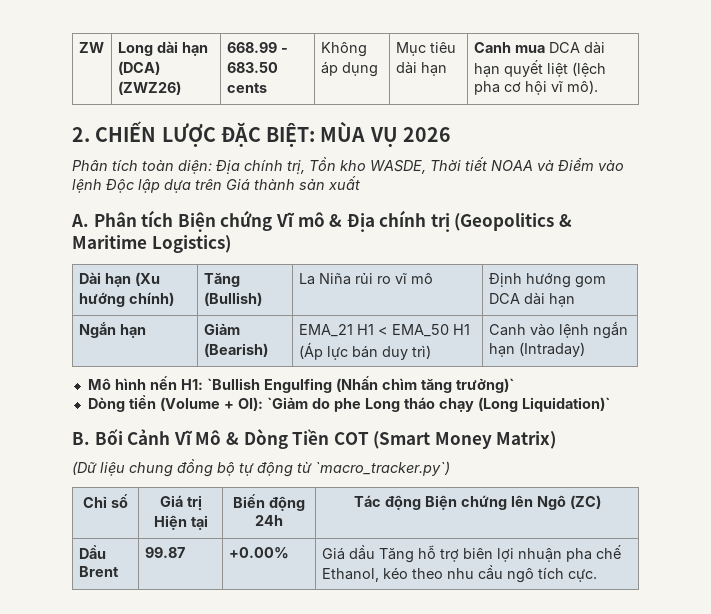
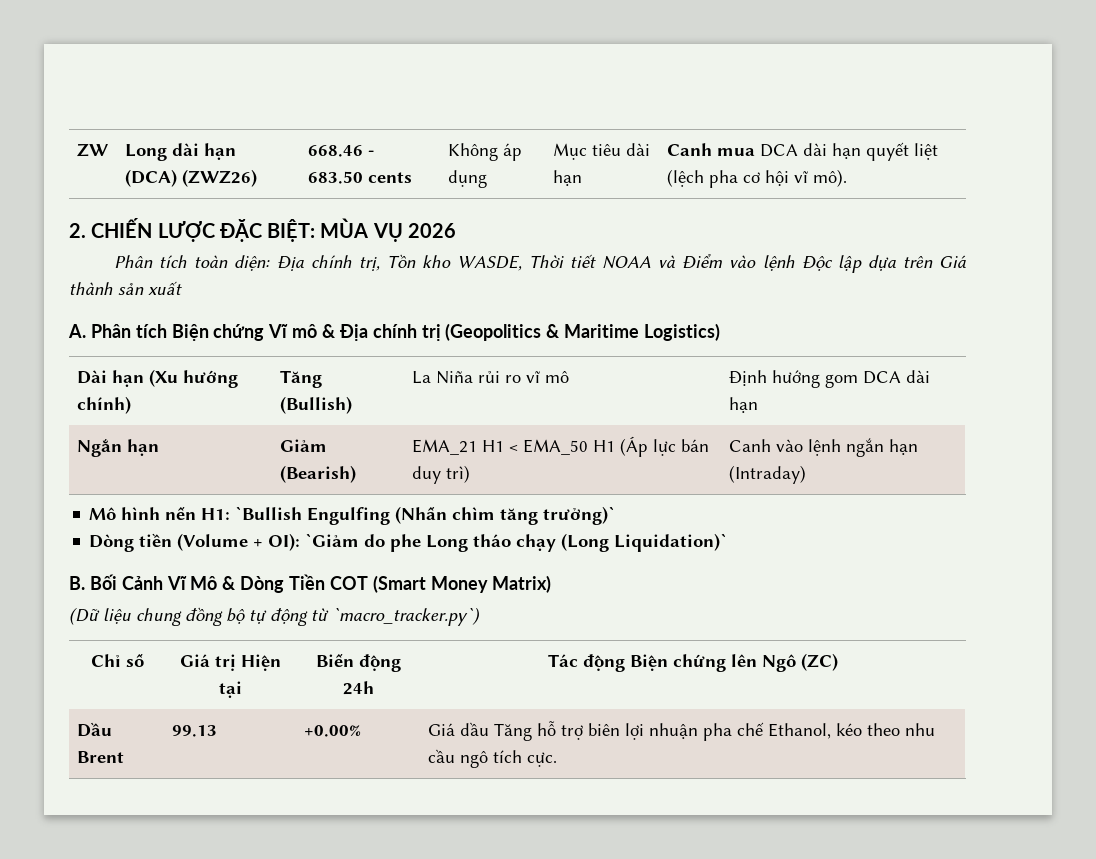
[226,42,277,53] 668.99 -> [308,145,364,157] 668.46
[144,547,185,558] 99.87 -> [172,725,218,737] 99.13

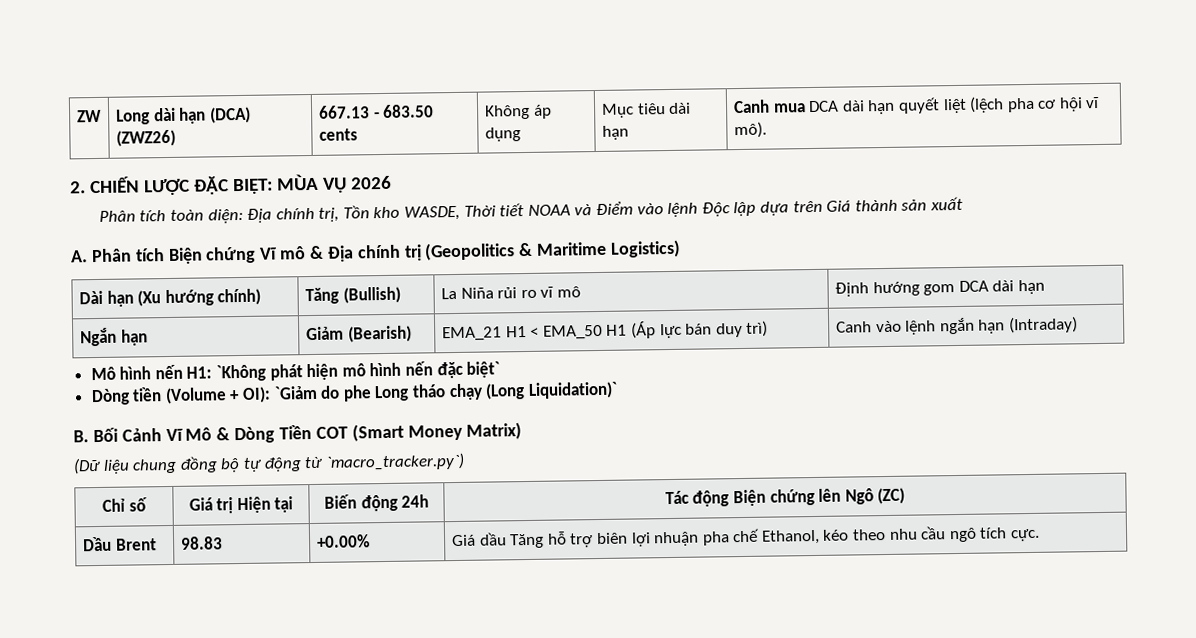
[308,145,364,157] 668.46 -> [317,105,370,119] 667.13
[235,506,616,525] `Bullish Engulfing (Nhấn chìm tăng trưởng)` -> [216,361,501,382] `Không phát hiện mô hình nến đặc biệt`
[172,725,218,737] 99.13 -> [180,536,223,550] 98.83

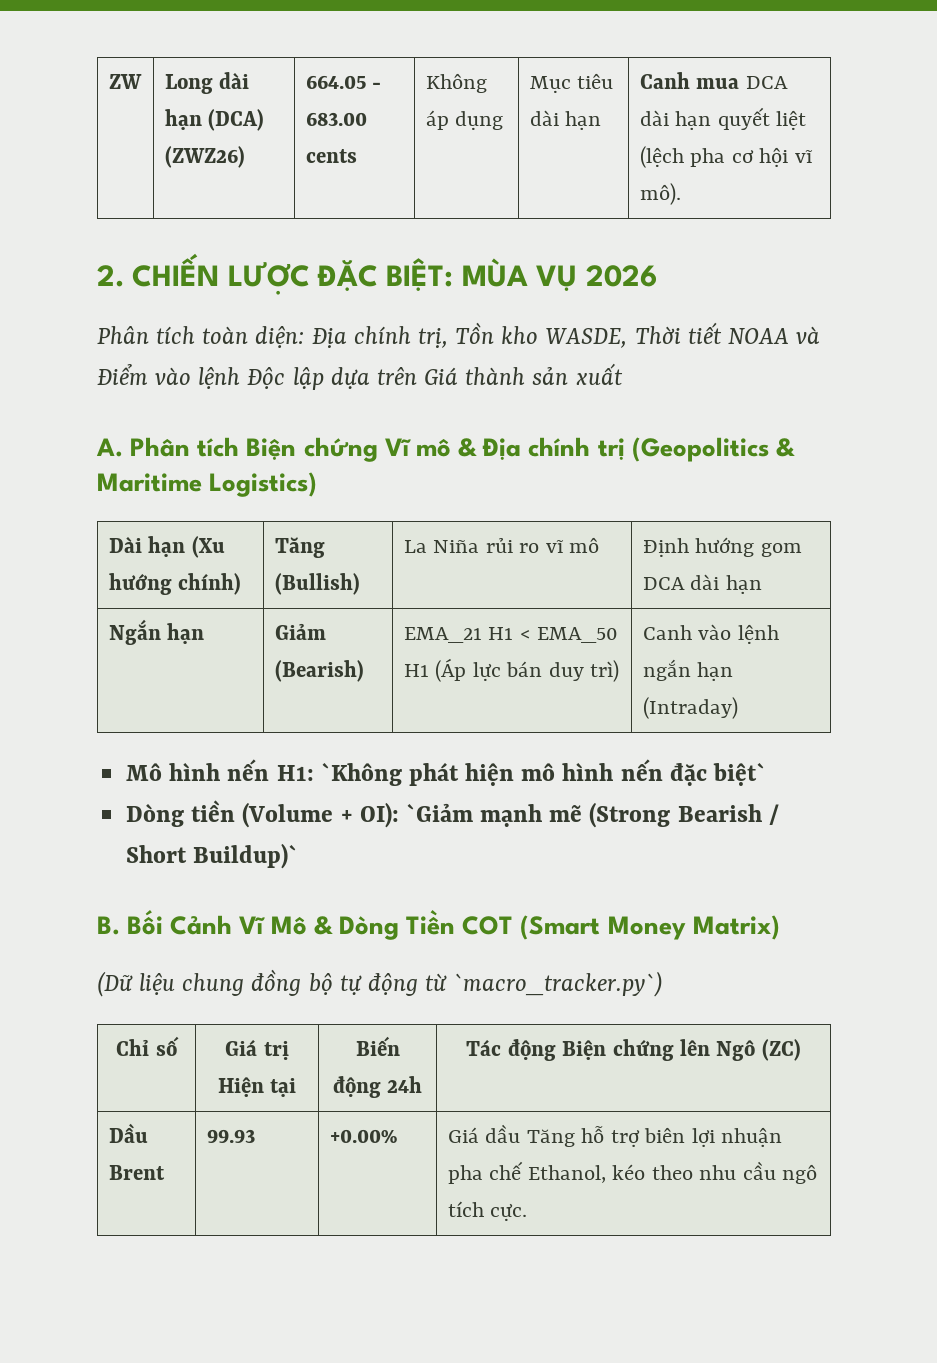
[317,104,435,119] 667.13 - 683.50 -> [305,75,382,89] [305,112,367,126] 664.05 - 683.00
[320,381,618,402] do phe Long tháo chạy (Long Liquidation)` -> [480,802,779,828] [126,843,299,869] mạnh mẽ (Strong Bearish / Short Buildup)`
[180,536,223,550] 98.83 -> [206,1129,255,1143] 99.93

